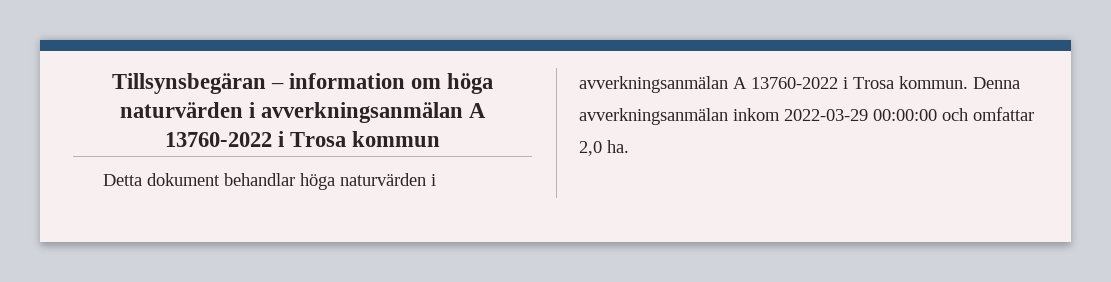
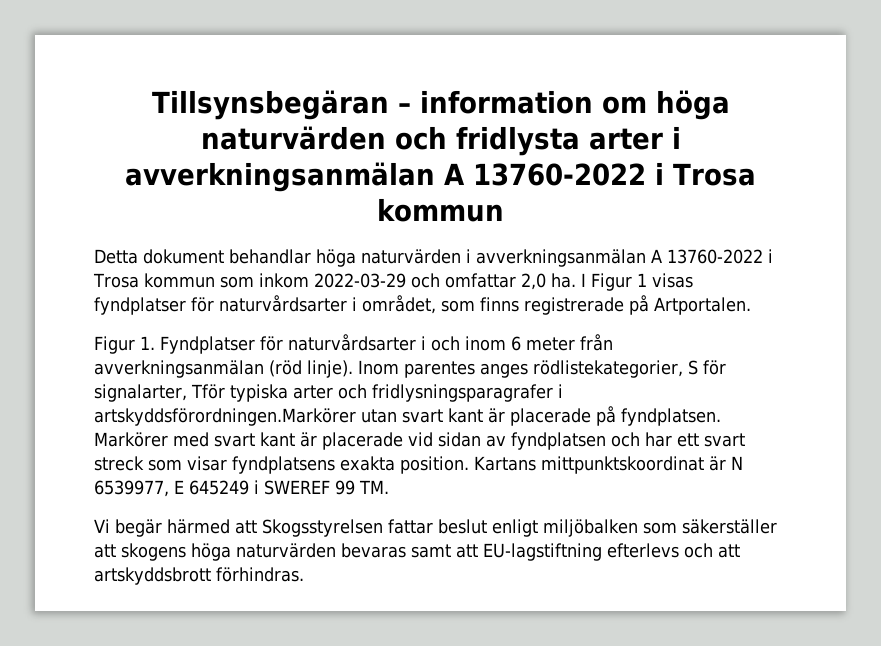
(243, 110) none -> [394,126,663,156] och fridlysta arter
[899,76,1020,89] [579,108,728,125] kommun. Denna avverkningsanmälan -> [143,273,254,288] kommun som
[873,109,937,121] 00:00:00 -> (406, 280) none
(629, 146) none -> [580,273,693,291] [94,295,751,315] [94,334,613,354] [94,360,726,378] [94,384,563,402] [94,406,721,426] [94,432,745,450] [94,456,743,474] [94,480,389,497] [94,519,777,537] [94,543,740,561] [94,567,304,585] I Figur 1 visas fyndplatser för naturvårdsarter i området, som finns registrerade på Artportalen. // Figur 1. Fyndplatser för naturvårdsarter i och inom 6 meter från avverkningsanmälan (röd linje). Inom parentes anges rödlistekategorier, S för signalarter, Tför typiska arter och fridlysningsparagrafer i artskyddsförordningen.Markörer utan svart kant är placerade på fyndplatsen. Markörer med svart kant är placerade vid sidan av fyndplatsen och har ett svart streck som visar fyndplatsens exakta position. Kartans mittpunktskoordinat är N 6539977, E 645249 i SWEREF 99 TM. // Vi begär härmed att Skogsstyrelsen fattar beslut enligt miljöbalken som säkerställer att skogens höga naturvärden bevaras samt att EU-lagstiftning efterlevs och att artskyddsbrott förhindras.

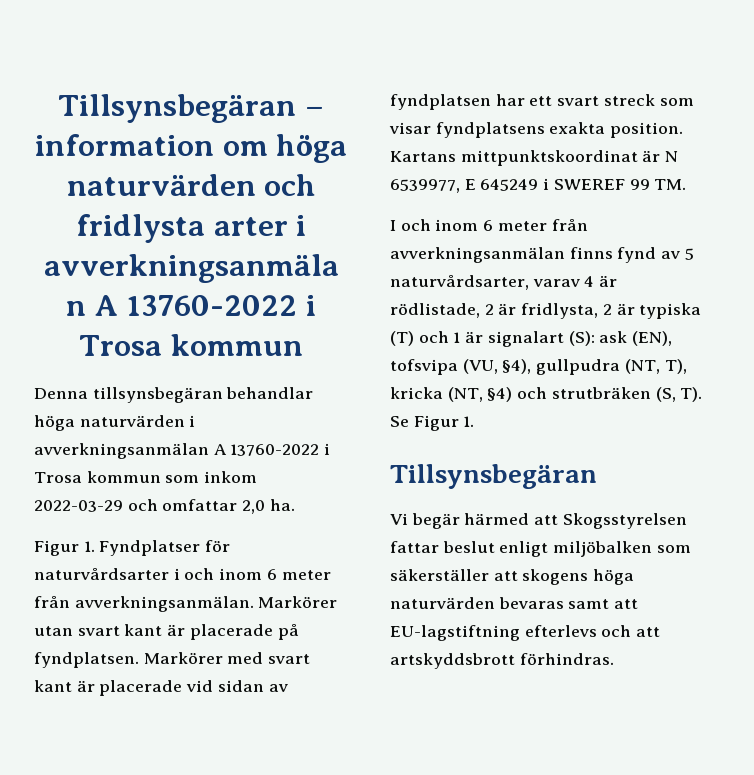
[94,249,224,264] Detta dokument -> [34,387,223,403] Denna tillsynsbegäran
[580,273,693,291] [94,295,751,315] I Figur 1 visas fyndplatser för naturvårdsarter i området, som finns registrerade på Artportalen. -> (295, 505) none
[94,360,726,378] [94,384,563,402] [94,408,356,426] avverkningsanmälan (röd linje). Inom parentes anges rödlistekategorier, S för signalarter, Tför typiska arter och fridlysningsparagrafer i artskyddsförordningen.Markörer -> [74,596,338,612] avverkningsanmälan. Markörer
[611,432,640,447] och -> (491, 102) none
(389, 487) none -> [390,219,588,231] [390,247,694,263] [390,275,618,290] [390,303,702,319] [390,331,673,347] [390,359,687,375] [390,387,703,402] [390,415,475,431] [390,464,597,489] // I och inom 6 meter från avverkningsanmälan finns fynd av 5 naturvårdsarter, varav 4 är rödlistade, 2 är fridlysta, 2 är typiska (T) och 1 är signalart (S): ask (EN), tofsvipa (VU, §4), gullpudra (NT, T), kricka (NT, §4) och strutbräken (S, T). Se Figur 1. // Tillsynsbegäran

